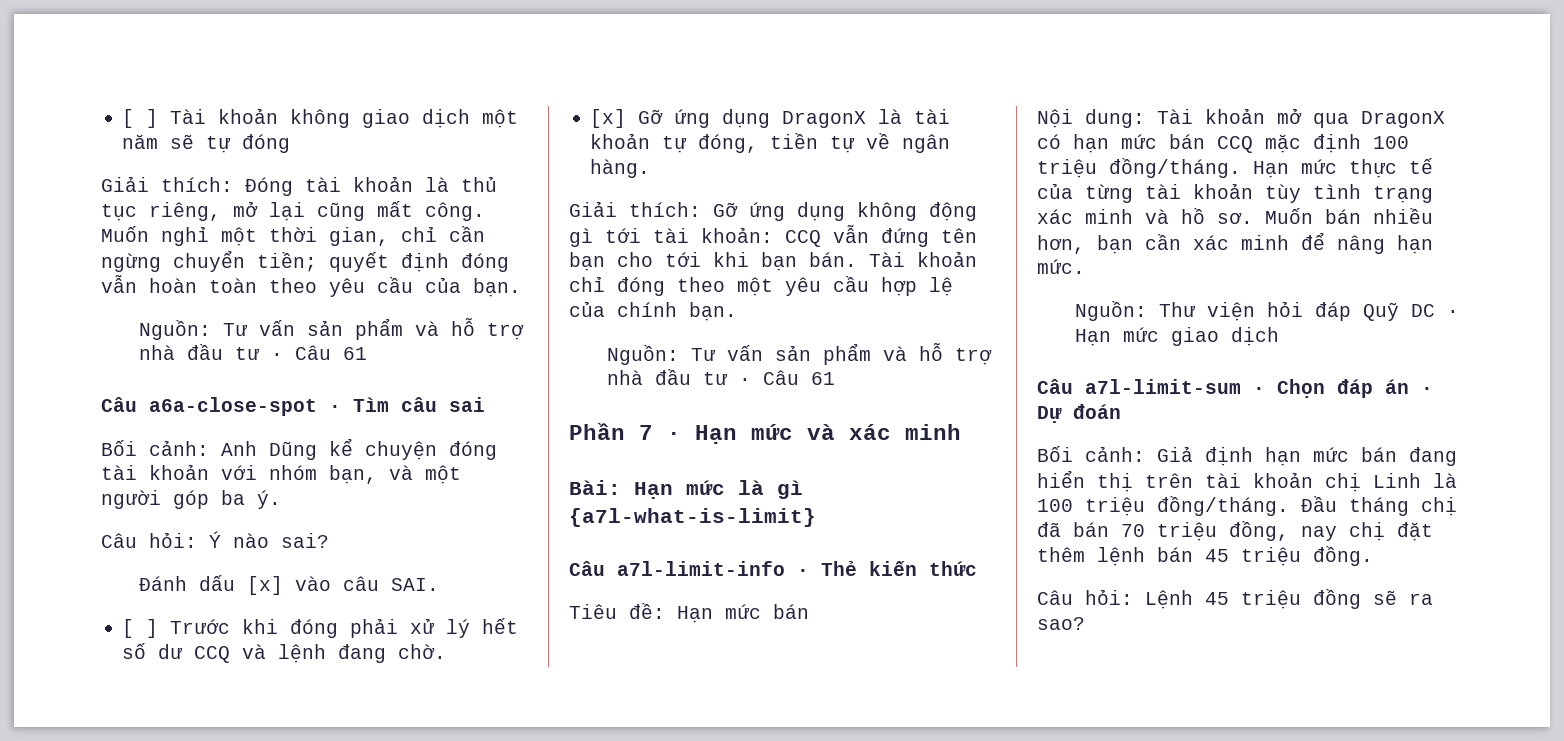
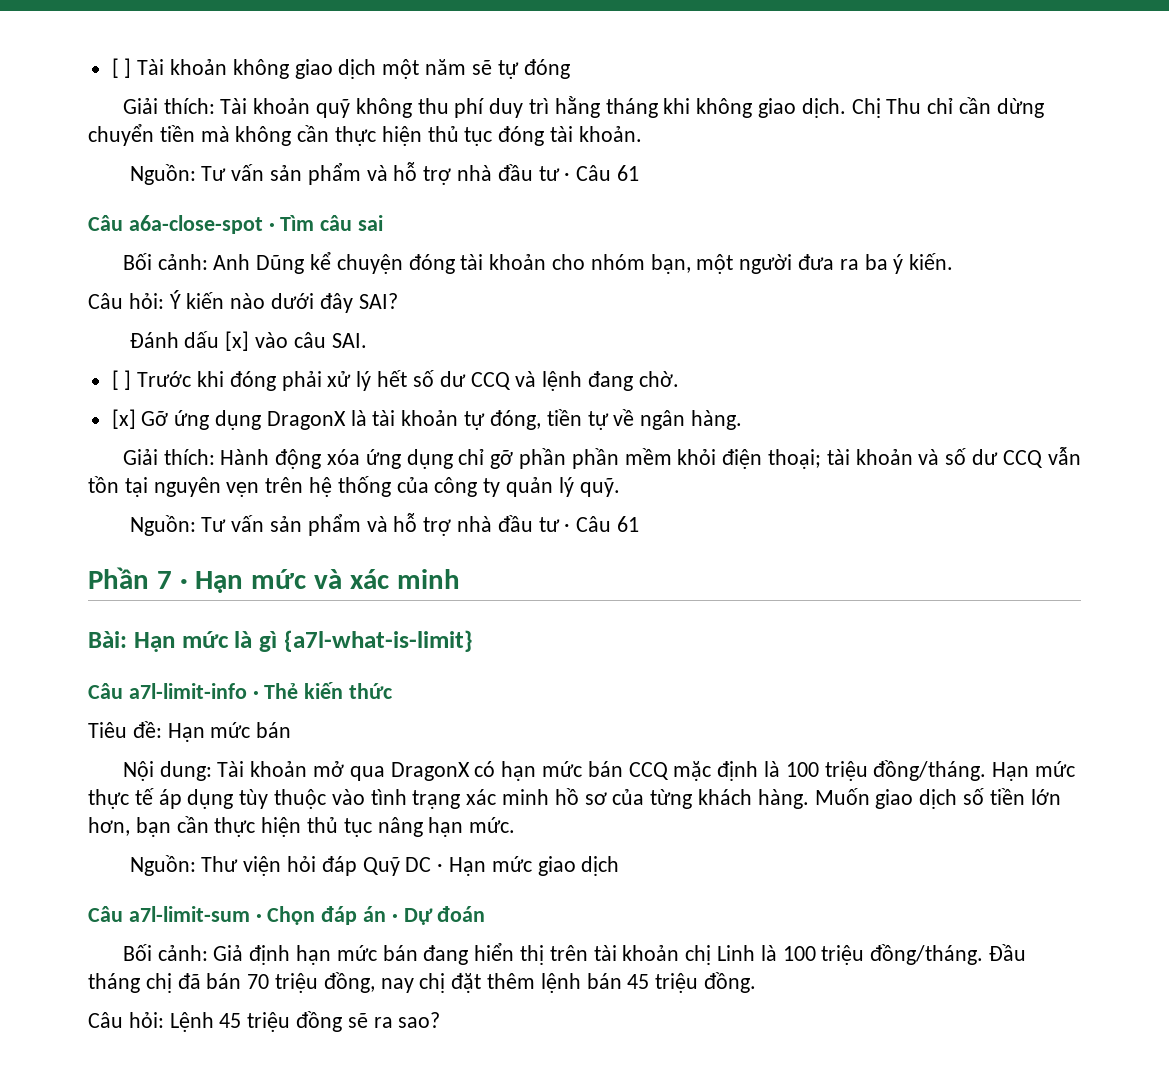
[245,176,497,196] [101,201,485,221] [101,226,485,246] [101,250,509,272] [101,275,521,297] Đóng tài khoản là thủ tục riêng, mở lại cũng mất công. Muốn nghỉ một thời gian, chỉ cần ngừng chuyển tiền; quyết định đóng vẫn hoàn toàn theo yêu cầu của bạn. -> [220,96,1044,118] [88,124,642,146] Tài khoản quỹ không thu phí duy trì hằng tháng khi không giao dịch. Chị Thu chỉ cần dừng chuyển tiền mà không cần thực hiện thủ tục đóng tài khoản.
[221,465,257,480] với -> [551,254,585,270] cho
[389,465,413,480] và -> (691, 264) none
[173,490,281,509] [101,531,329,548] góp ba ý. // Câu hỏi: Ý nào sai? -> [797,253,954,274] [88,290,398,313] đưa ra ba ý kiến. // Câu hỏi: Ý kiến nào dưới đây SAI?
[713,202,977,221] [569,225,977,247] [569,251,977,271] [569,276,953,296] [569,301,737,321] Gỡ ứng dụng không động gì tới tài khoản: CCQ vẫn đứng tên bạn cho tới khi bạn bán. Tài khoản chỉ đóng theo một yêu cầu hợp lệ của chính bạn. -> [220,447,1081,469] [88,476,620,497] Hành động xóa ứng dụng chỉ gỡ phần phần mềm khỏi điện thoại; tài khoản và số dư CCQ vẫn tồn tại nguyên vẹn trên hệ thống của công ty quản lý quỹ.
(1361, 143) none -> [763,761,780,777] là
[1037,183,1433,203] [1037,208,1433,224] [1037,232,1325,254] của từng tài khoản tùy tình trạng xác minh và hồ sơ. Muốn bán nhiều hơn, bạn cần xác minh để -> [158,788,1061,809] [88,816,372,837] áp dụng tùy thuộc vào tình trạng xác minh hồ sơ của từng khách hàng. Muốn giao dịch số tiền lớn hơn, bạn cần thực hiện thủ tục

